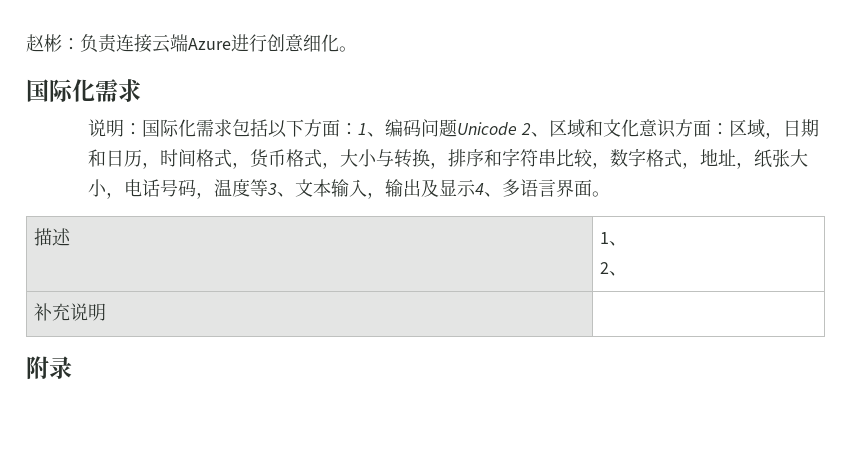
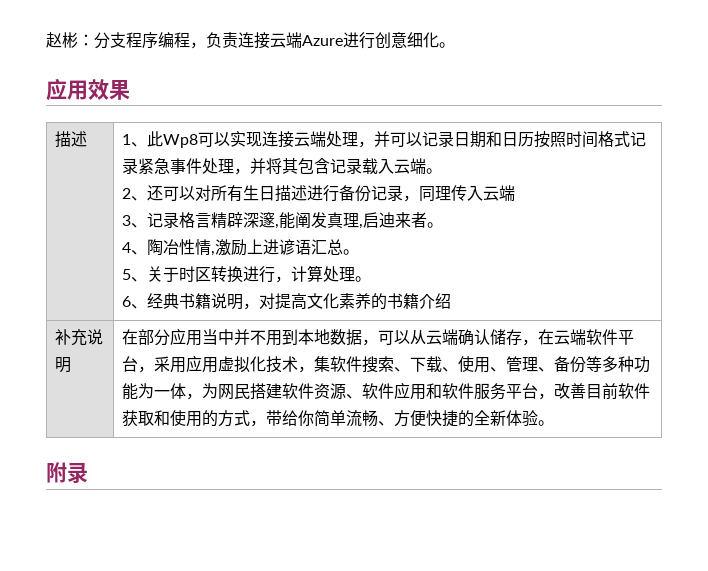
(80, 44) none -> [94,32,206,49] 分支程序编程，
[26,79,141,102] [87,119,819,139] [87,148,808,169] [87,179,610,199] [34,228,72,246] [600,232,628,246] [600,262,628,276] [34,303,107,321] 国际化需求 // 说明：国际化需求包括以下方面：1、编码问题Unicode 2、区域和文化意识方面：区域，日期和日历，时间格式，货币格式，大小与转换，排序和字符串比较，数字格式，地址，纸张大小，电话号码，温度等3、文本输入，输出及显示4、多语言界面。 // 描述 | 1、 // 2、 // 补充说明 | -> [46,78,130,101] [55,131,88,148] [122,131,647,148] [122,157,443,175] [122,185,516,202] [122,212,444,229] [122,239,360,256] [122,265,372,283] [122,293,452,310] [55,329,104,346] [55,357,72,373] [122,328,635,346] [122,355,651,373] [122,382,651,400] [122,410,555,427] 应用效果 // 描述 | 1、此Wp8可以实现连接云端处理，并可以记录日期和日历按照时间格式记录紧急事件处理，并将其包含记录载入云端。 // 2、还可以对所有生日描述进行备份记录，同理传入云端 // 3、记录格言精辟深邃,能阐发真理,启迪来者。 // 4、陶冶性情,激励上进谚语汇总。 // 5、关于时区转换进行，计算处理。 // 6、经典书籍说明，对提高文化素养的书籍介绍 // 补充说明 | 在部分应用当中并不用到本地数据，可以从云端确认储存，在云端软件平台，采用应用虚拟化技术，集软件搜索、下载、使用、管理、备份等多种功能为一体，为网民搭建软件资源、软件应用和软件服务平台，改善目前软件获取和使用的方式，带给你简单流畅、方便快捷的全新体验。

